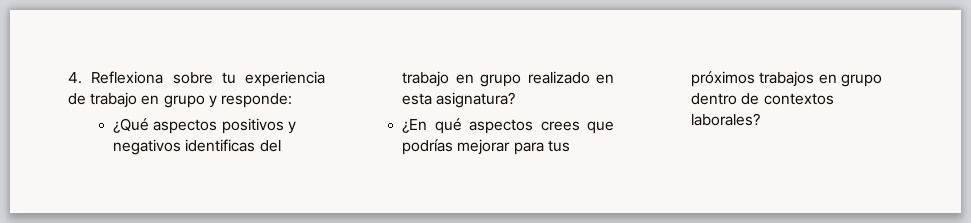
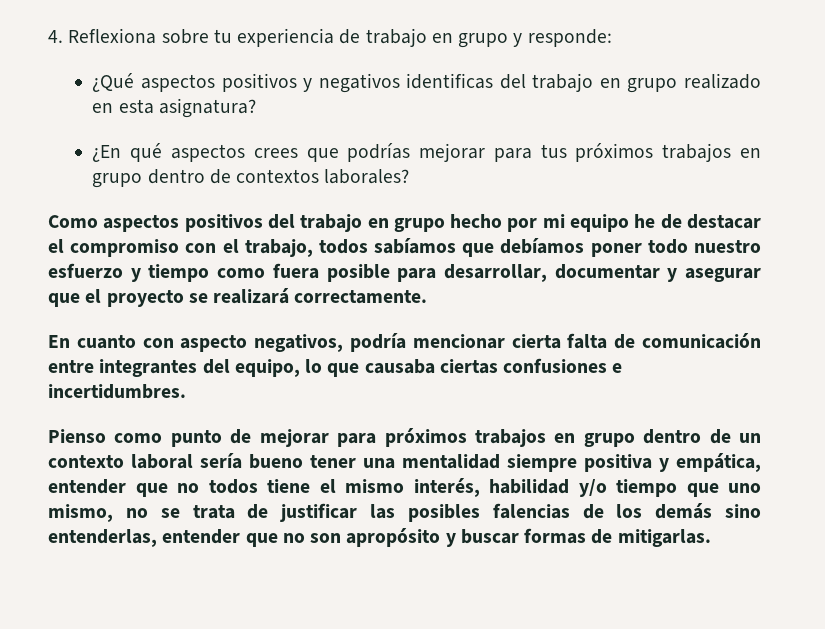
(761, 119) none -> [48,214,761,232] [48,238,761,257] [48,263,761,282] [48,288,428,307] [48,333,761,352] [48,358,623,377] [48,384,186,399] [48,428,761,447] [48,453,761,472] [48,478,761,497] [48,503,761,522] [48,528,711,547] // Como aspectos positivos del trabajo en grupo hecho por mi equipo he de destacar el compromiso con el trabajo, todos sabíamos que debíamos poner todo nuestro esfuerzo y tiempo como fuera posible para desarrollar, documentar y asegurar que el proyecto se realizará correctamente. // En cuanto con aspecto negativos, podría mencionar cierta falta de comunicación entre integrantes del equipo, lo que causaba ciertas confusiones e incertidumbres. // Pienso como punto de mejorar para próximos trabajos en grupo dentro de un contexto laboral sería bueno tener una mentalidad siempre positiva y empática, entender que no todos tiene el mismo interés, habilidad y/o tiempo que uno mismo, no se trata de justificar las posibles falencias de los demás sino entenderlas, entender que no son apropósito y buscar formas de mitigarlas.

